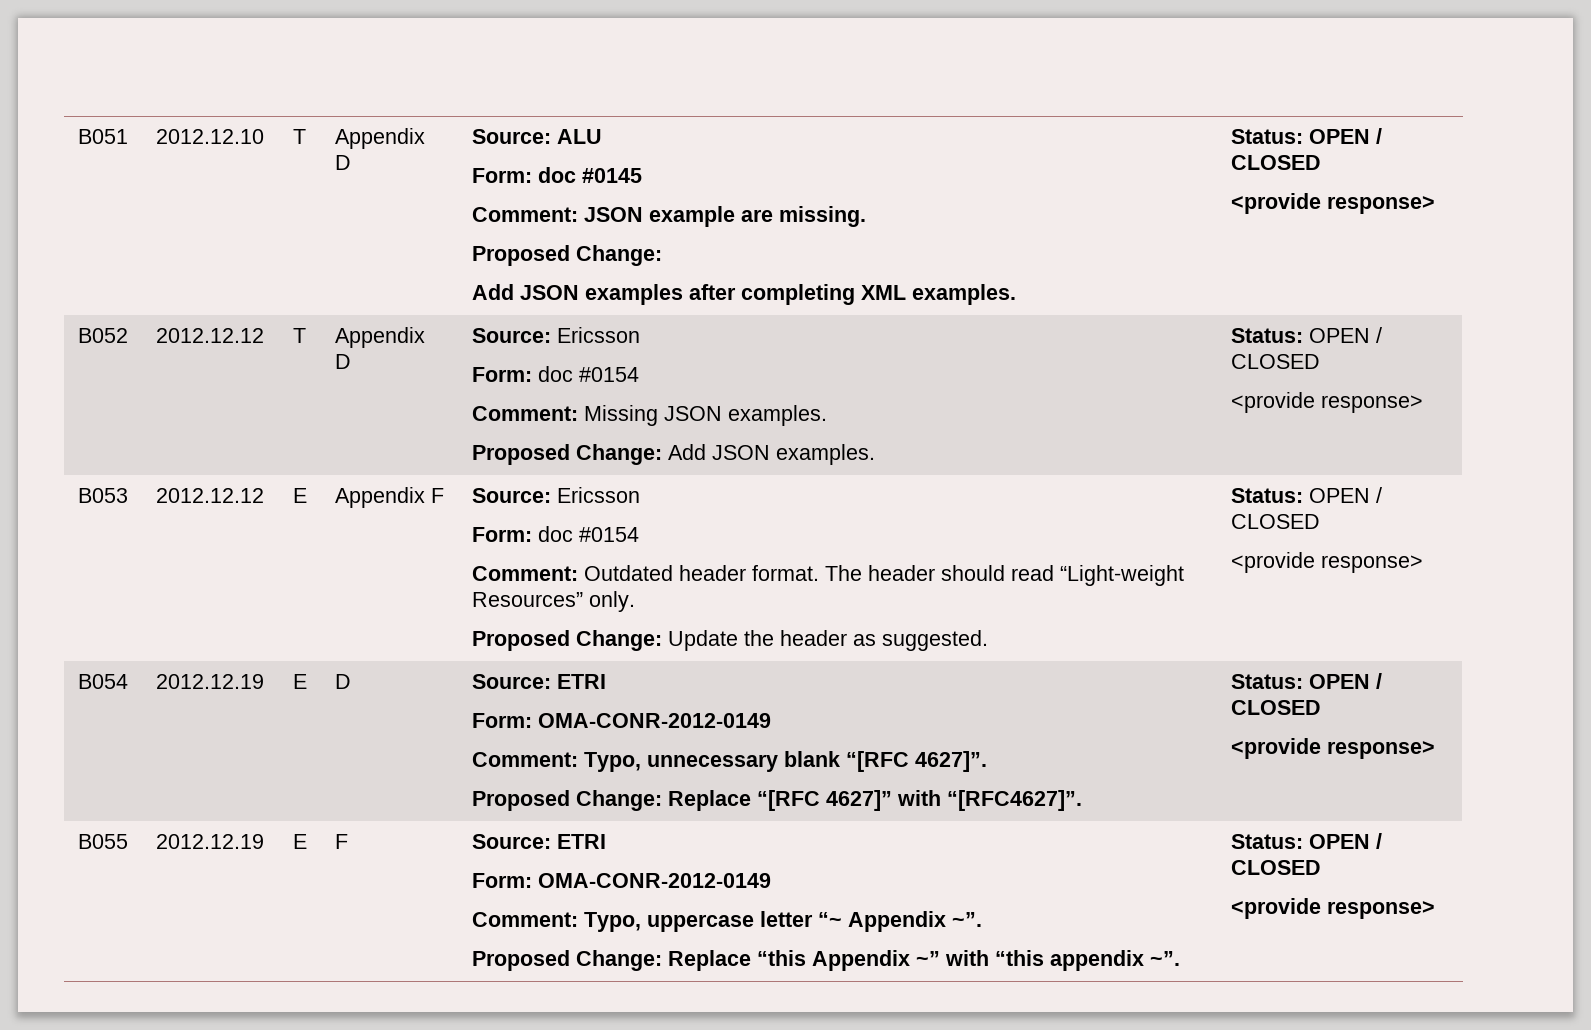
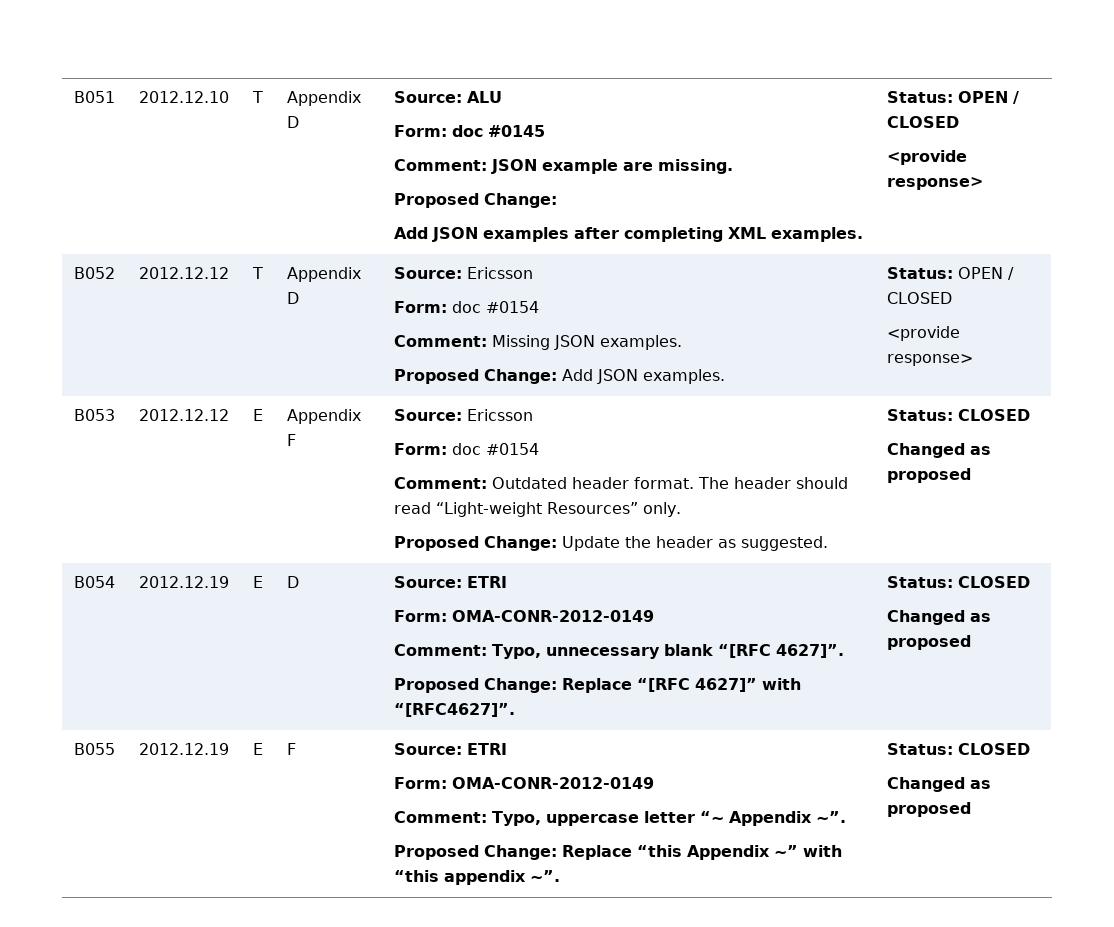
[1308,487,1382,503] [1230,514,1320,529] [1230,552,1423,573] OPEN / CLOSED // <provide response> -> [957,409,1030,421] [886,443,991,458] [886,468,971,483] CLOSED // Changed as proposed
[1308,673,1382,689] [1230,700,1321,715] [1230,738,1435,759] OPEN / CLOSED // <provide response> -> [957,576,1030,588] [886,610,991,625] [886,635,971,650] CLOSED // Changed as proposed
[1308,833,1382,849] [1230,860,1321,875] [1230,898,1435,919] OPEN / CLOSED // <provide response> -> [957,743,1030,755] [886,777,991,792] [886,802,971,817] CLOSED // Changed as proposed

